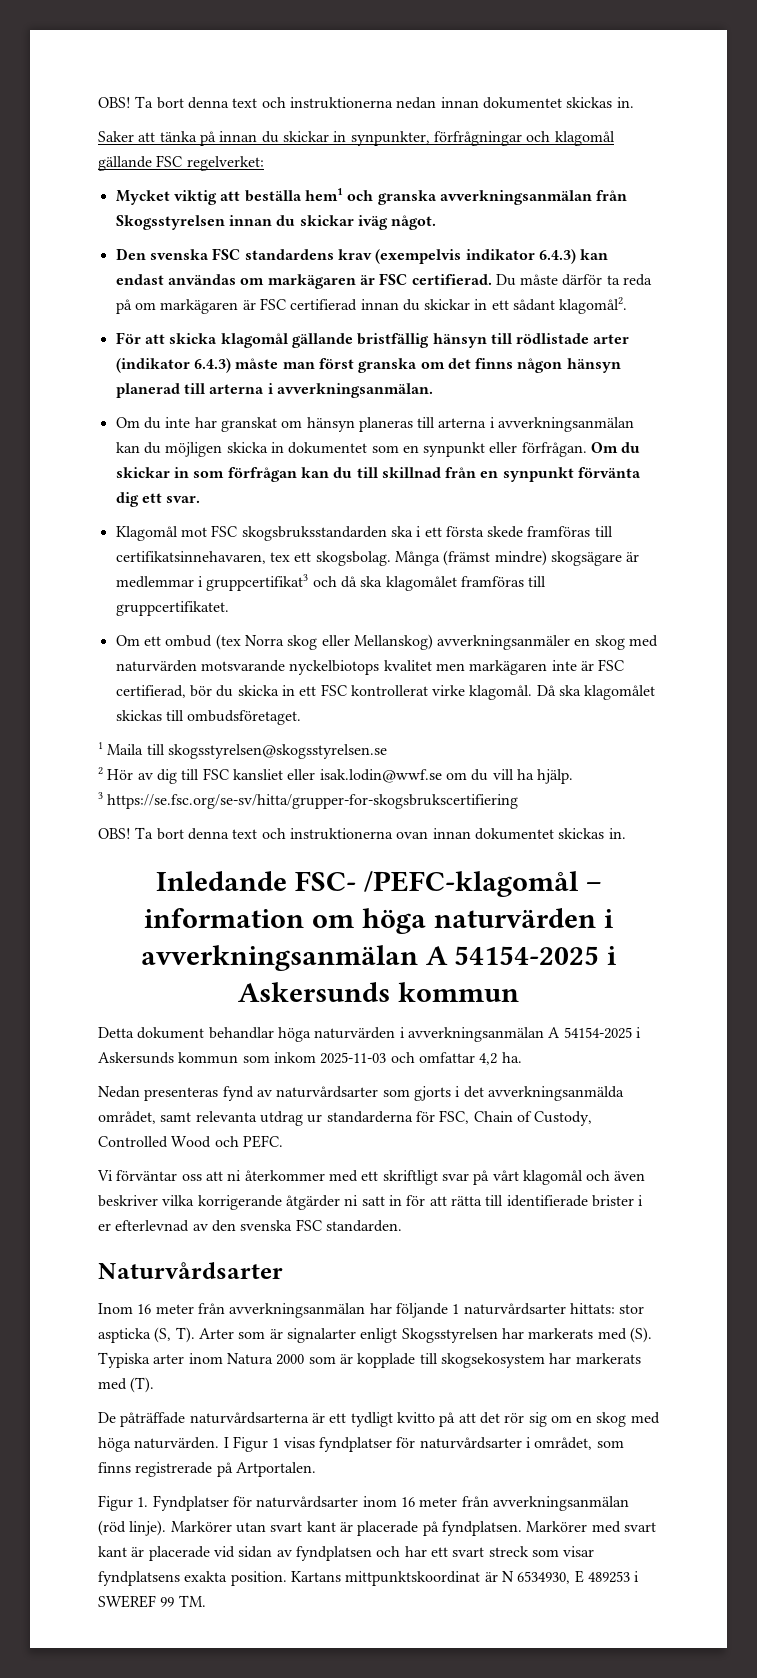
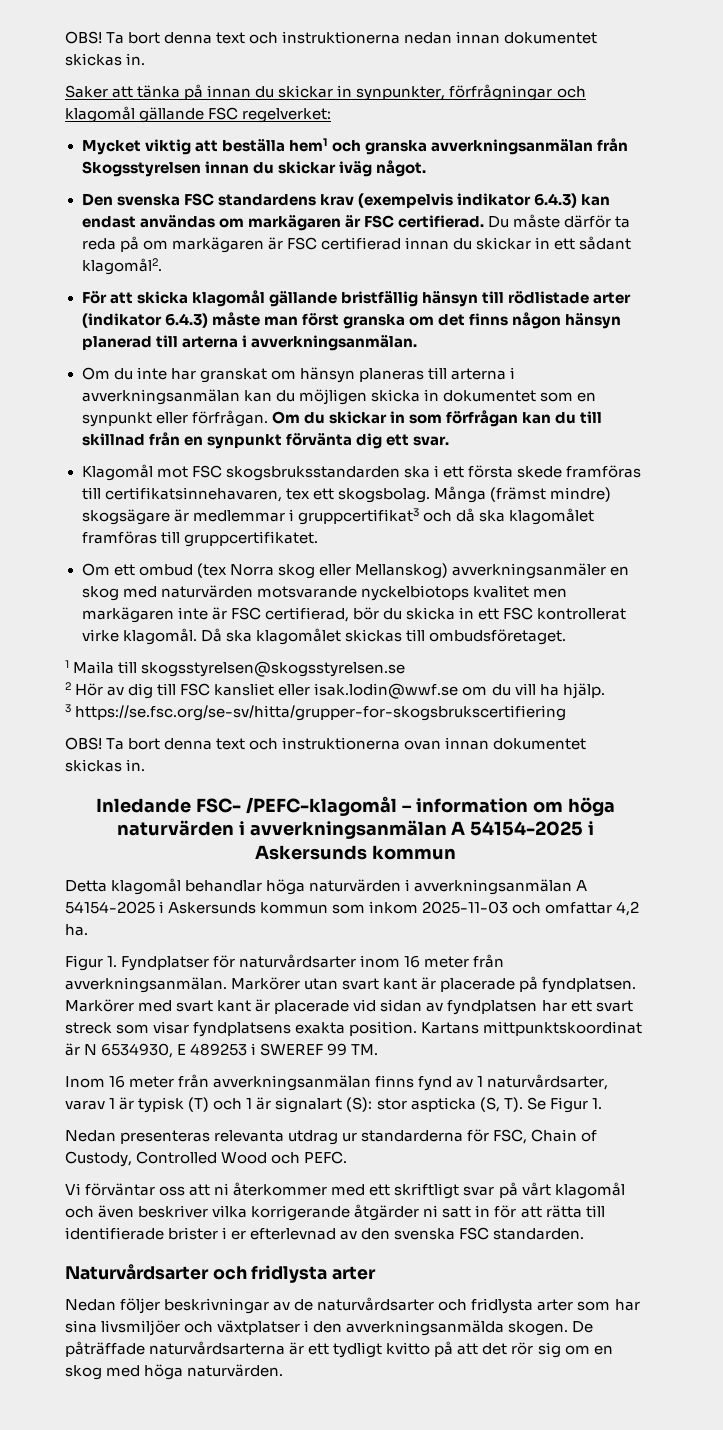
[137,1027,205,1039] dokument -> [111,878,182,895] klagomål
[98,1086,624,1101] [98,1111,192,1124] Nedan presenteras fynd av naturvårdsarter som gjorts i det avverkningsanmälda området, samt -> [65,954,505,971] [65,976,637,993] [65,999,633,1015] [65,1021,643,1037] [65,1043,379,1058] [65,1074,609,1091] [65,1097,602,1113] [65,1130,211,1144] Figur 1. Fyndplatser för naturvårdsarter inom 16 meter från avverkningsanmälan. Markörer utan svart kant är placerade på fyndplatsen. Markörer med svart kant är placerade vid sidan av fyndplatsen har ett svart streck som visar fyndplatsens exakta position. Kartans mittpunktskoordinat är N 6534930, E 489253 i SWEREF 99 TM. // Inom 16 meter från avverkningsanmälan finns fynd av 1 naturvårdsarter, varav 1 är typisk (T) och 1 är signalart (S): stor aspticka (S, T). Se Figur 1. // Nedan presenteras
[98,1303,645,1318] [98,1327,652,1343] [98,1352,641,1368] [98,1377,155,1393] // Inom 16 meter från avverkningsanmälan har följande 1 naturvårdsarter hittats: stor aspticka (S, T). Arter som är signalarter enligt Skogsstyrelsen har markerats med (S). Typiska arter inom Natura 2000 som är kopplade till skogsekosystem har markerats med (T). // -> [212,1265,377,1283] [65,1297,640,1314] [65,1320,569,1336] och fridlysta arter // Nedan följer beskrivningar av de naturvårdsarter och fridlysta arter som har sina livsmiljöer och växtplatser i den avverkningsanmälda skogen.
[223,1436,624,1452] [98,1462,316,1477] [98,1495,629,1511] [98,1520,656,1536] [98,1546,595,1561] [98,1570,640,1586] [98,1595,206,1608] I Figur 1 visas fyndplatser för naturvårdsarter i området, som finns registrerade på Artportalen. // Figur 1. Fyndplatser för naturvårdsarter inom 16 meter från avverkningsanmälan (röd linje). Markörer utan svart kant är placerade på fyndplatsen. Markörer med svart kant är placerade vid sidan av fyndplatsen och har ett svart streck som visar fyndplatsens exakta position. Kartans mittpunktskoordinat är N 6534930, E 489253 i SWEREF 99 TM. -> (284, 1370) none

